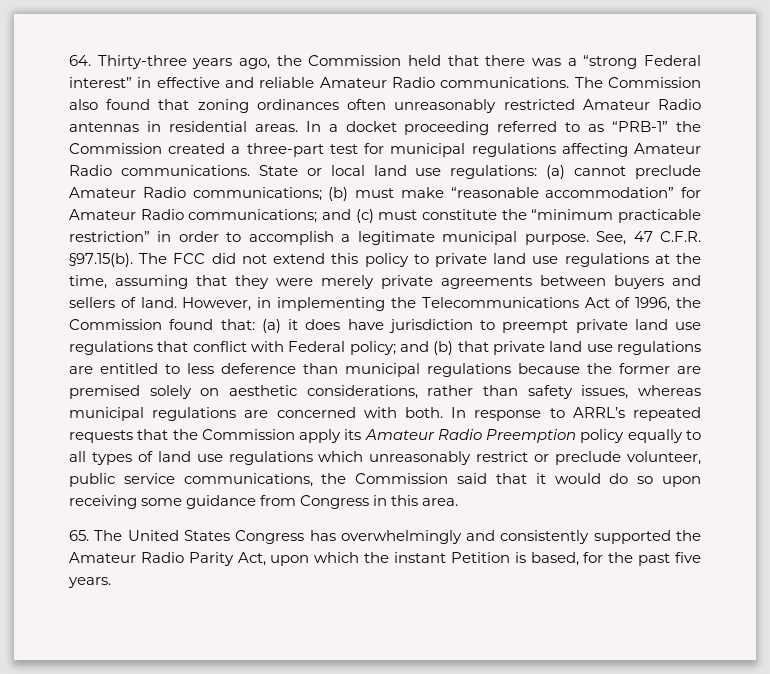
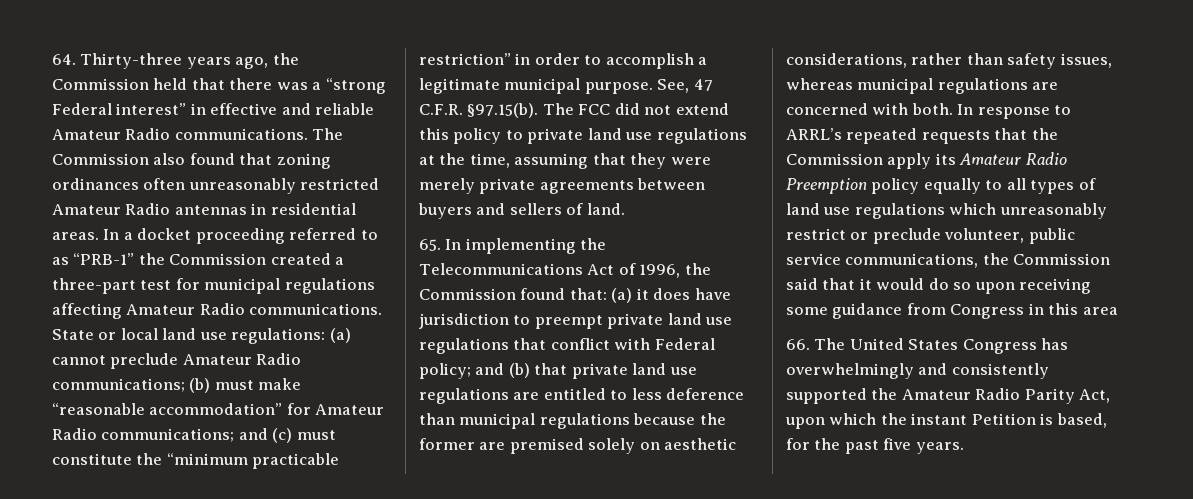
[182,297,272,311] However, in -> [419,239,462,251] // 65. In
[422,498,459,506] [69,530,89,541] area. // 65. -> [1082,307,1118,315] [786,339,810,350] area // 66.

